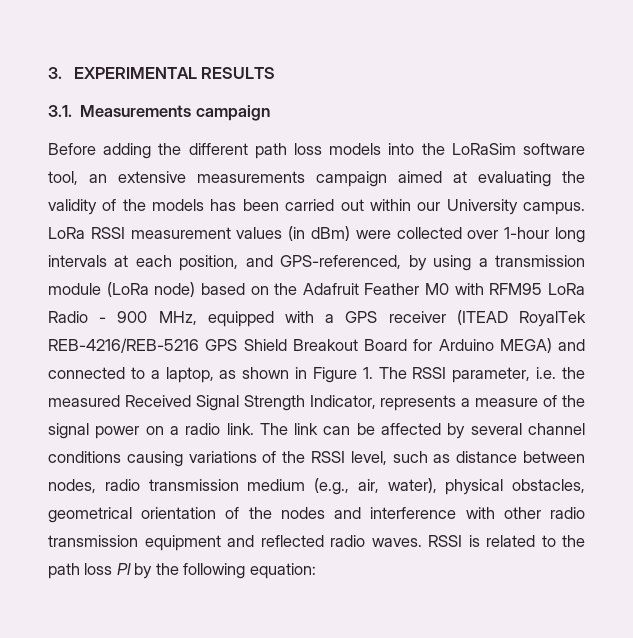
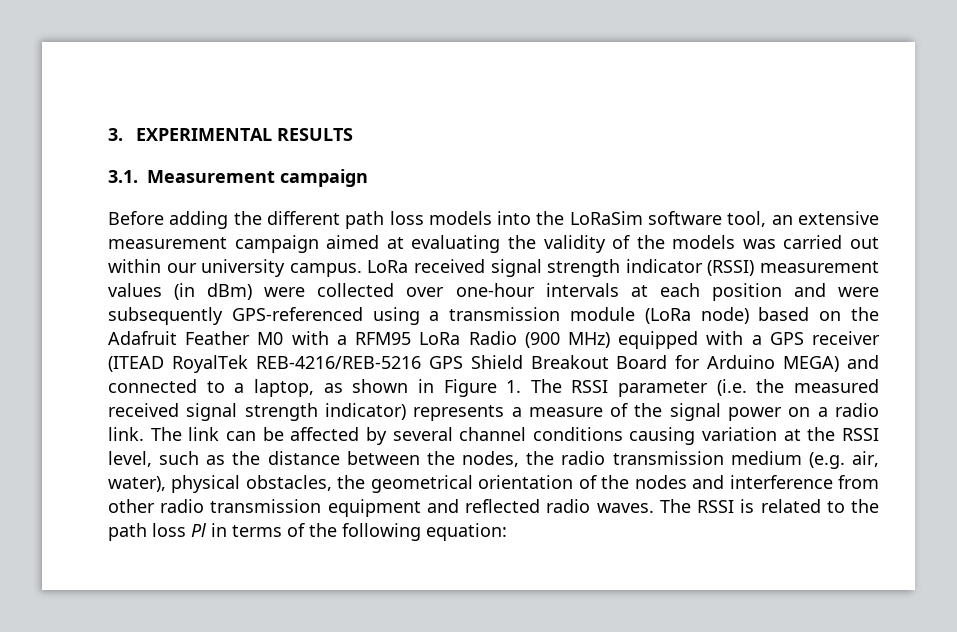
[80,105,192,117] Measurements -> [147,170,275,183] Measurement
[197,171,305,183] measurements -> [108,237,227,249] measurement
[210,199,279,211] has been -> [742,239,776,249] was
[446,199,518,215] University -> [201,259,286,277] university
[90,227,125,239] RSSI -> [414,259,755,277] received signal strength indicator (RSSI)
[504,227,586,243] 1-hour long -> [455,283,535,297] one-hour
[179,255,427,271] position, and GPS-referenced, by -> [711,283,880,301] [108,307,363,325] position and were subsequently GPS-referenced
(484, 289) none -> [336,335,347,345] a
[99,311,197,325] - 900 MHz, -> [524,332,610,348] (900 MHz)
[452,367,586,383] [48,395,376,411] parameter, i.e. the measured Received Signal Strength Indicator, -> [618,379,879,397] [108,403,406,421] parameter (i.e. the measured received signal strength indicator)
[188,451,277,463] variations of -> [702,427,801,441] variation at
(451, 458) none -> [232,451,261,465] the
[48,479,96,493] nodes, -> [426,451,555,467] the nodes, the
[314,478,349,495] (e.g., -> [808,452,845,469] (e.g.
(585, 486) none -> [337,475,366,489] the
[465,507,495,519] with -> [838,475,880,489] from
(422, 542) none -> [659,499,691,513] The
[134,563,153,579] by -> [211,523,305,537] in terms of

